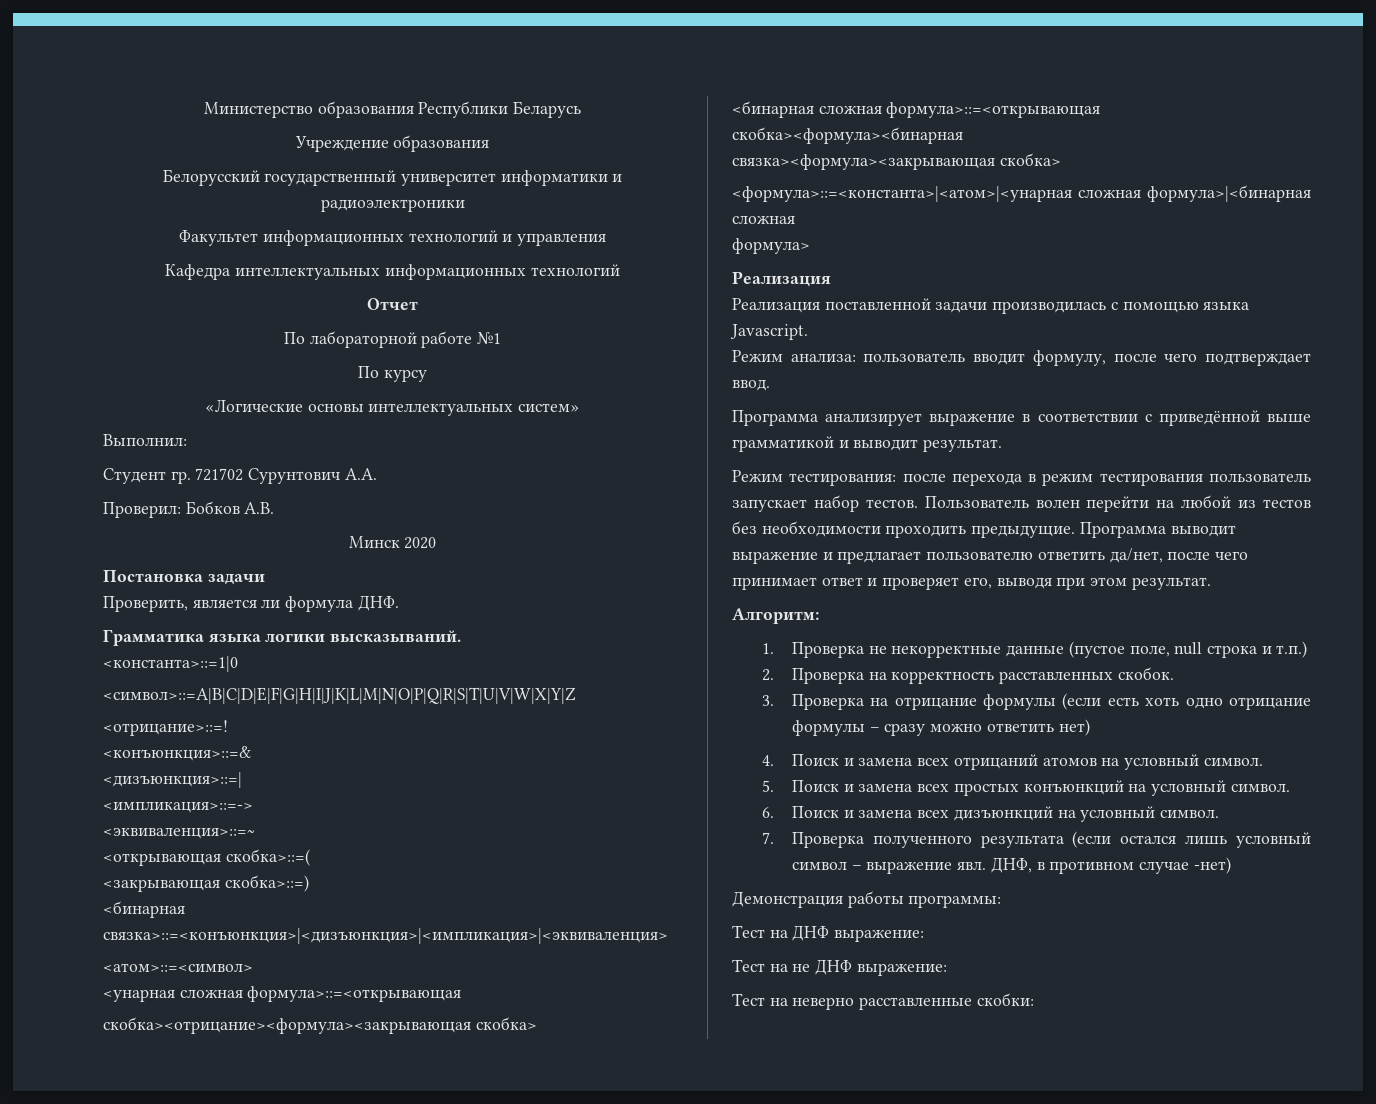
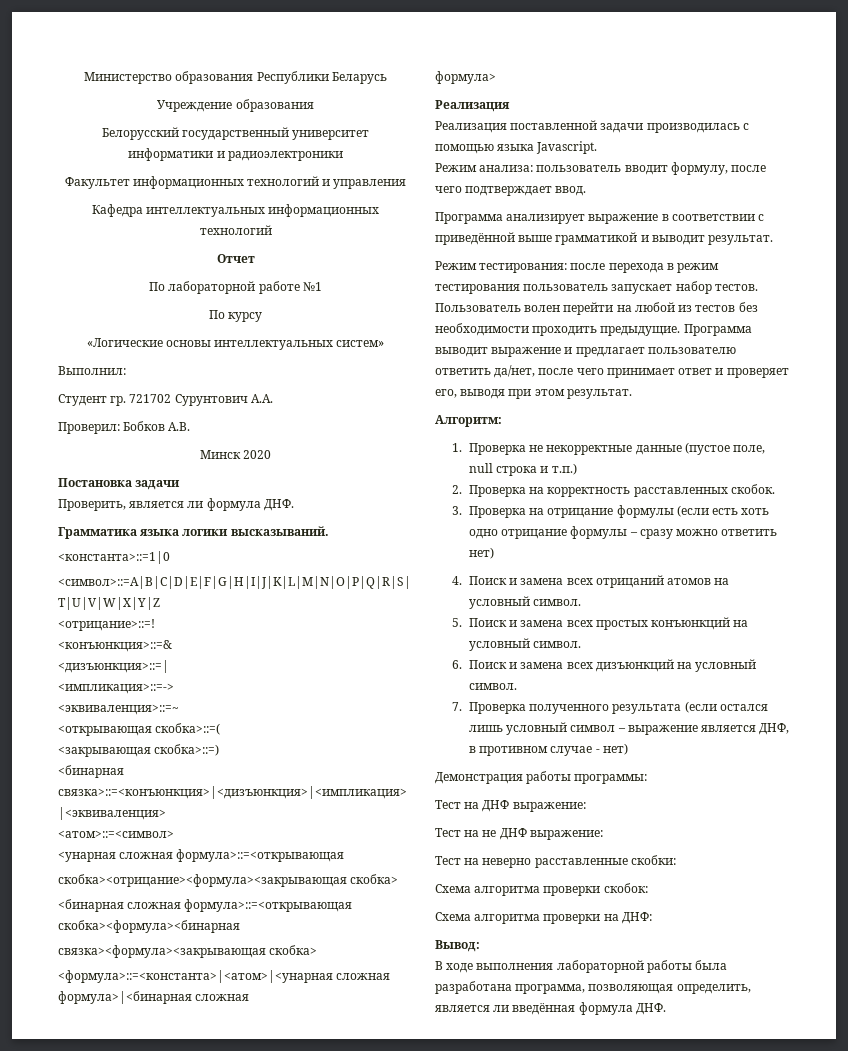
[957,861,987,870] явл. -> [701,725,757,732] является
[1193,857,1231,874] -нет) -> [595,743,628,755] - нет)
(1034, 999) none -> [435,883,648,896] [435,912,652,924] [435,940,480,952] [435,960,728,973] [435,981,751,994] [435,1002,666,1015] // Схема алгоритма проверки скобок: // Схема алгоритма проверки на ДНФ: // Вывод: // В ходе выполнения лабораторной работы была разработана программа, позволяющая определить, является ли введённая формула ДНФ.

